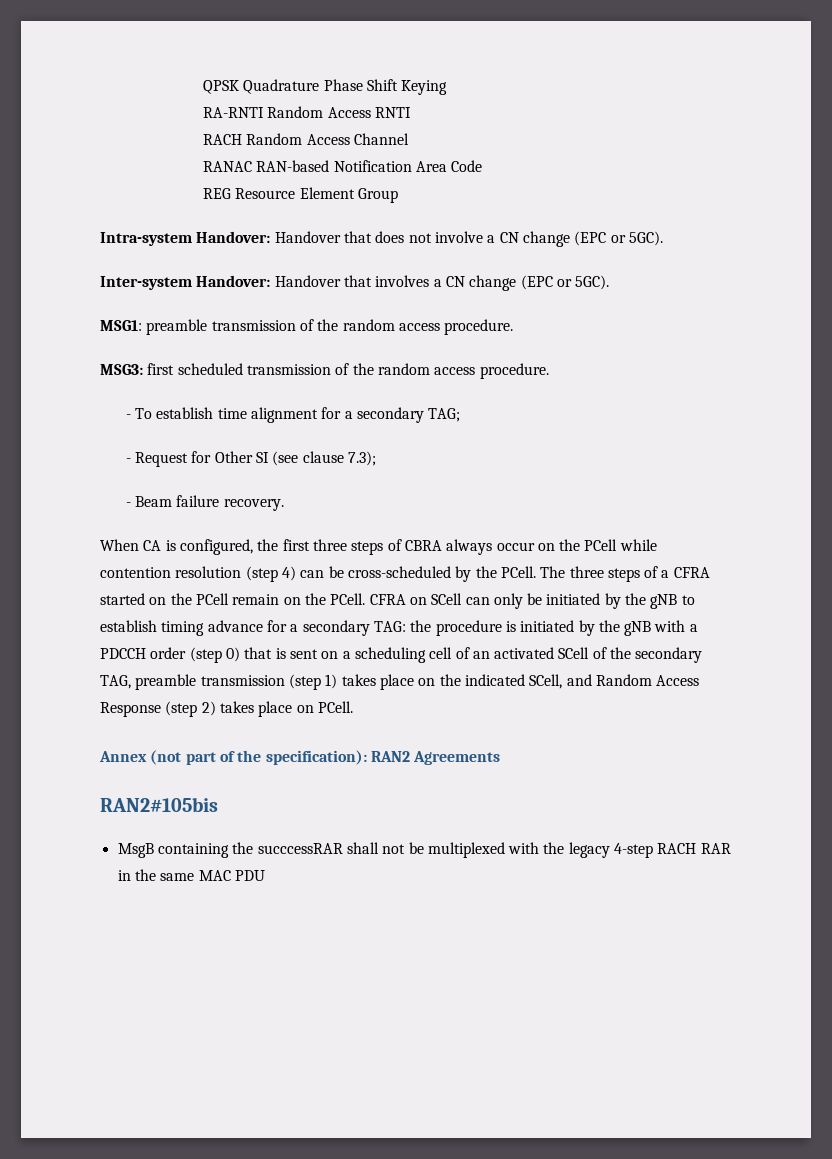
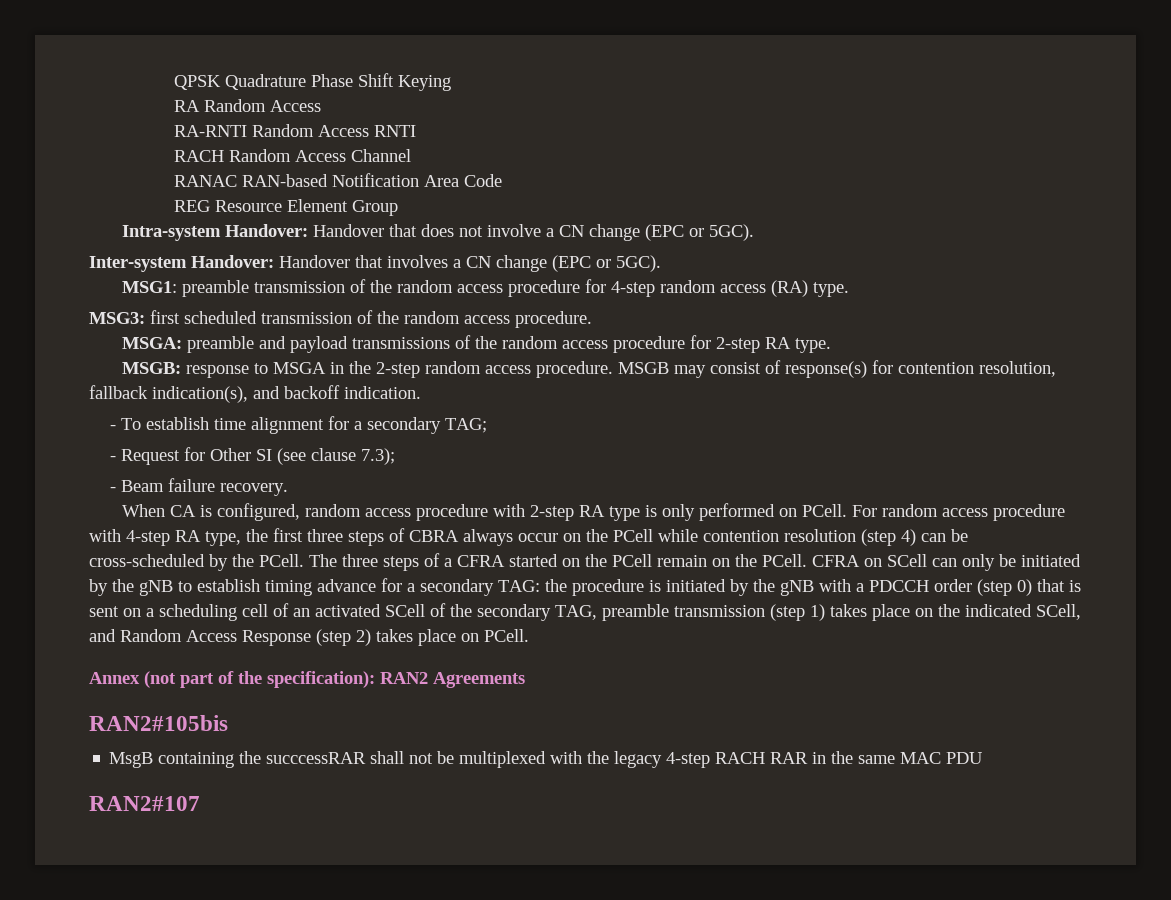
(448, 87) none -> [174,99,322,112] // RA Random Access
[444,319,514,335] procedure. -> [508,279,850,297] procedure for 4-step random access (RA) type.
(549, 371) none -> [122,335,832,353] [122,360,1057,378] [89,385,421,403] // MSGA: preamble and payload transmissions of the random access procedure for 2-step RA type. // MSGB: response to MSGA in the 2-step random access procedure. MSGB may consist of response(s) for contention resolution, fallback indication(s), and backoff indication.
(253, 547) none -> [305,503,1066,521] [89,529,241,546] random access procedure with 2-step RA type is only performed on PCell. For random access procedure with 4-step RA type,
(265, 875) none -> [89,796,200,811] // RAN2#107

